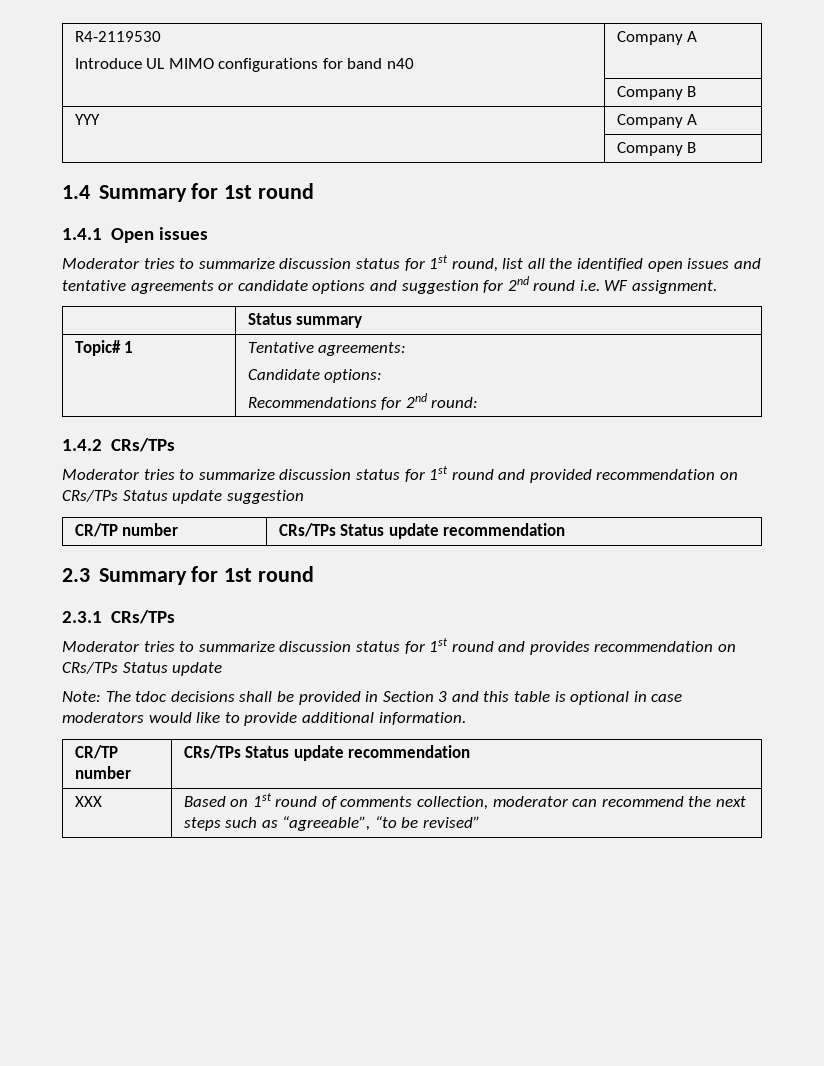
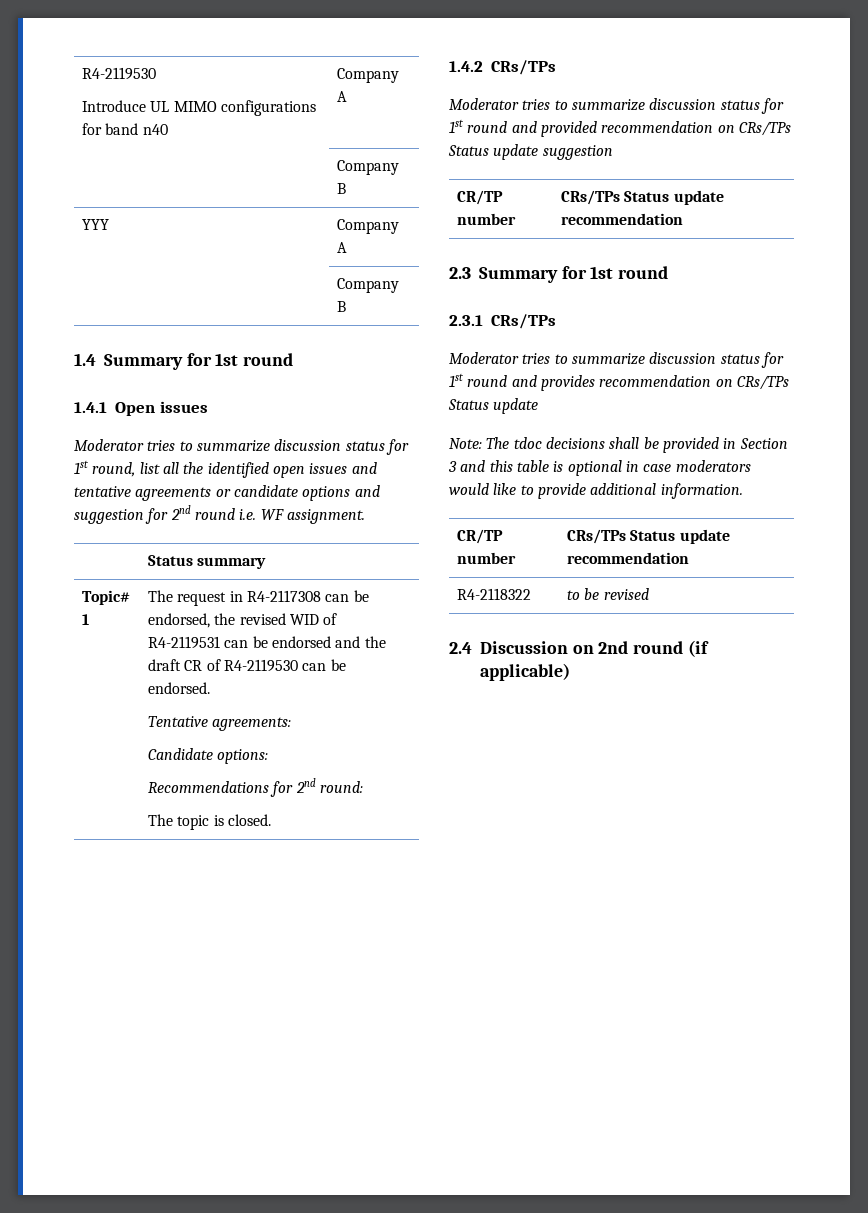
(134, 347) none -> [147,590,369,606] [147,613,338,628] [147,636,386,649] [147,659,346,672] [147,682,210,694] The request in R4-2117308 can be endorsed, the revised WID of R4-2119531 can be endorsed and the draft CR of R4-2119530 can be endorsed. //
(479, 402) none -> [147,814,271,830] // The topic is closed.
[74,796,102,807] [183,793,747,810] [183,816,481,831] XXX | Based on 1st round of comments collection, moderator can recommend the next steps such as “agreeable”, “to be revised” -> [456,588,531,600] [566,588,649,600] [449,640,709,657] [480,663,570,681] R4-2118322 | to be revised // 2.4 Discussion on 2nd round (if applicable)

